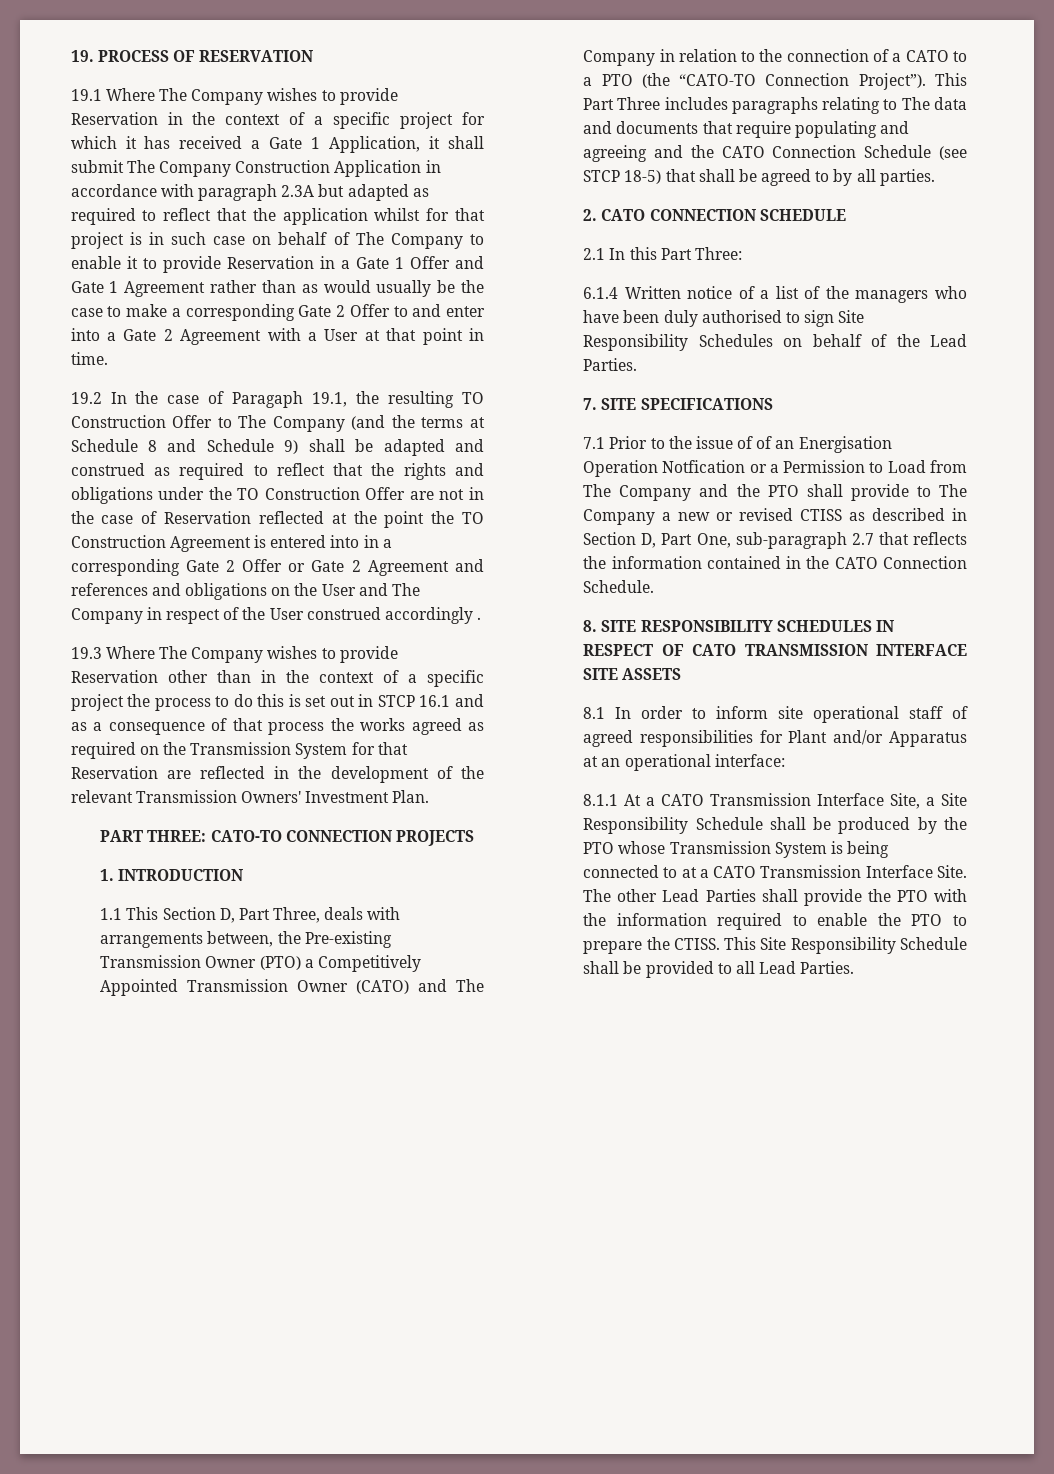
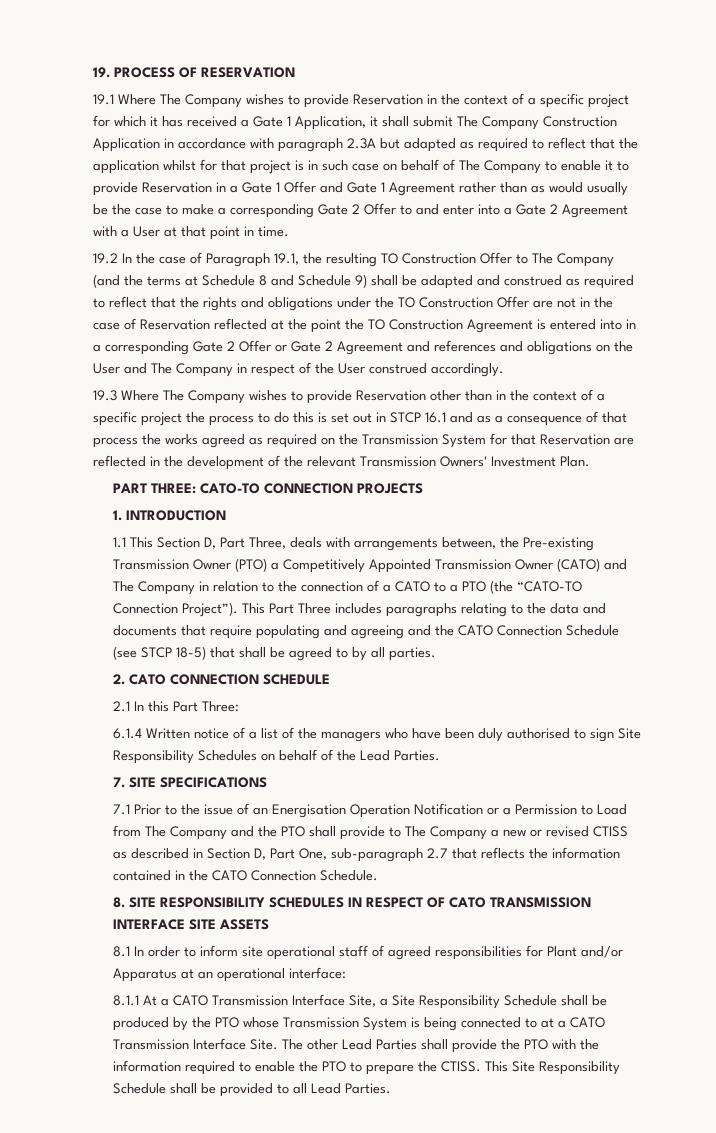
[232,391,304,408] Paragaph -> [206,253,271,267] Paragraph
[384,607,482,624] accordingly . -> [431,363,505,377] accordingly.
[901,97,930,110] The -> [527,603,547,614] the
[756,436,773,449] of -> (250, 809) none
[662,460,746,473] Notfication -> [414,803,484,815] Notification

